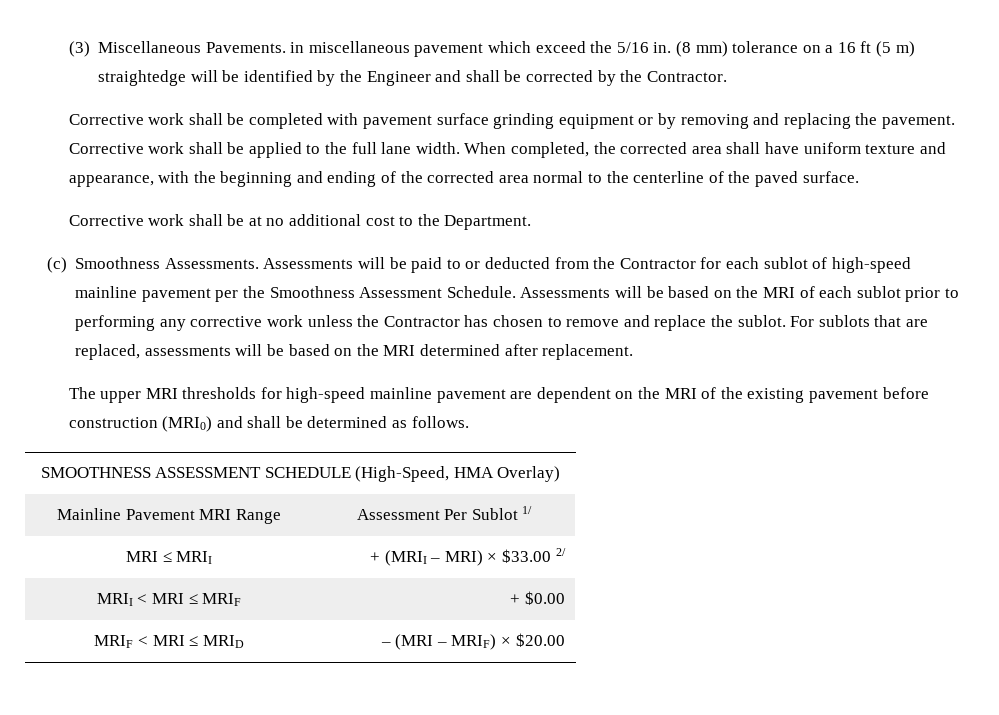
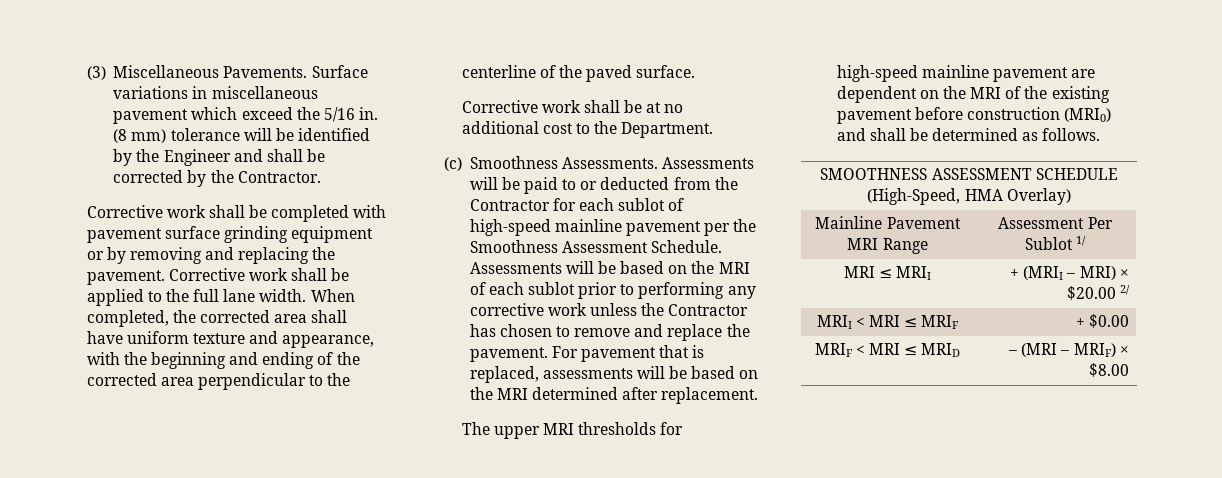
(286, 47) none -> [311,65,368,78] [113,86,189,99] Surface variations
[802,41,915,57] [98,70,187,86] on a 16 ft (5 m) straightedge -> (240, 134) none
[533,171,584,183] normal -> [197,373,306,390] perpendicular
[737,315,928,327] sublot. For sublots that are -> [469,345,705,362] pavement. For pavement that is
[502,549,552,563] $33.00 -> [1066,286,1116,300] $20.00
[515,633,565,647] $20.00 -> [1088,363,1129,377] $8.00

